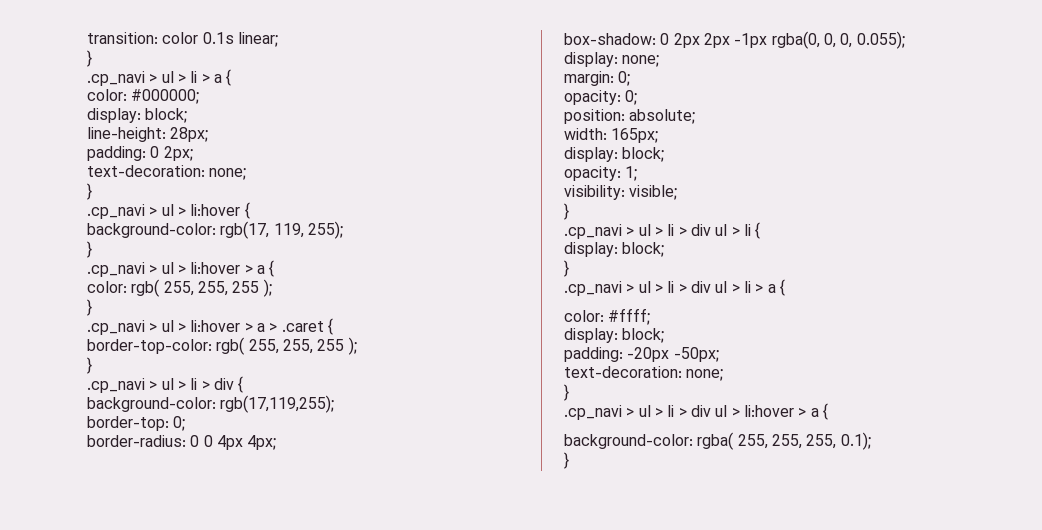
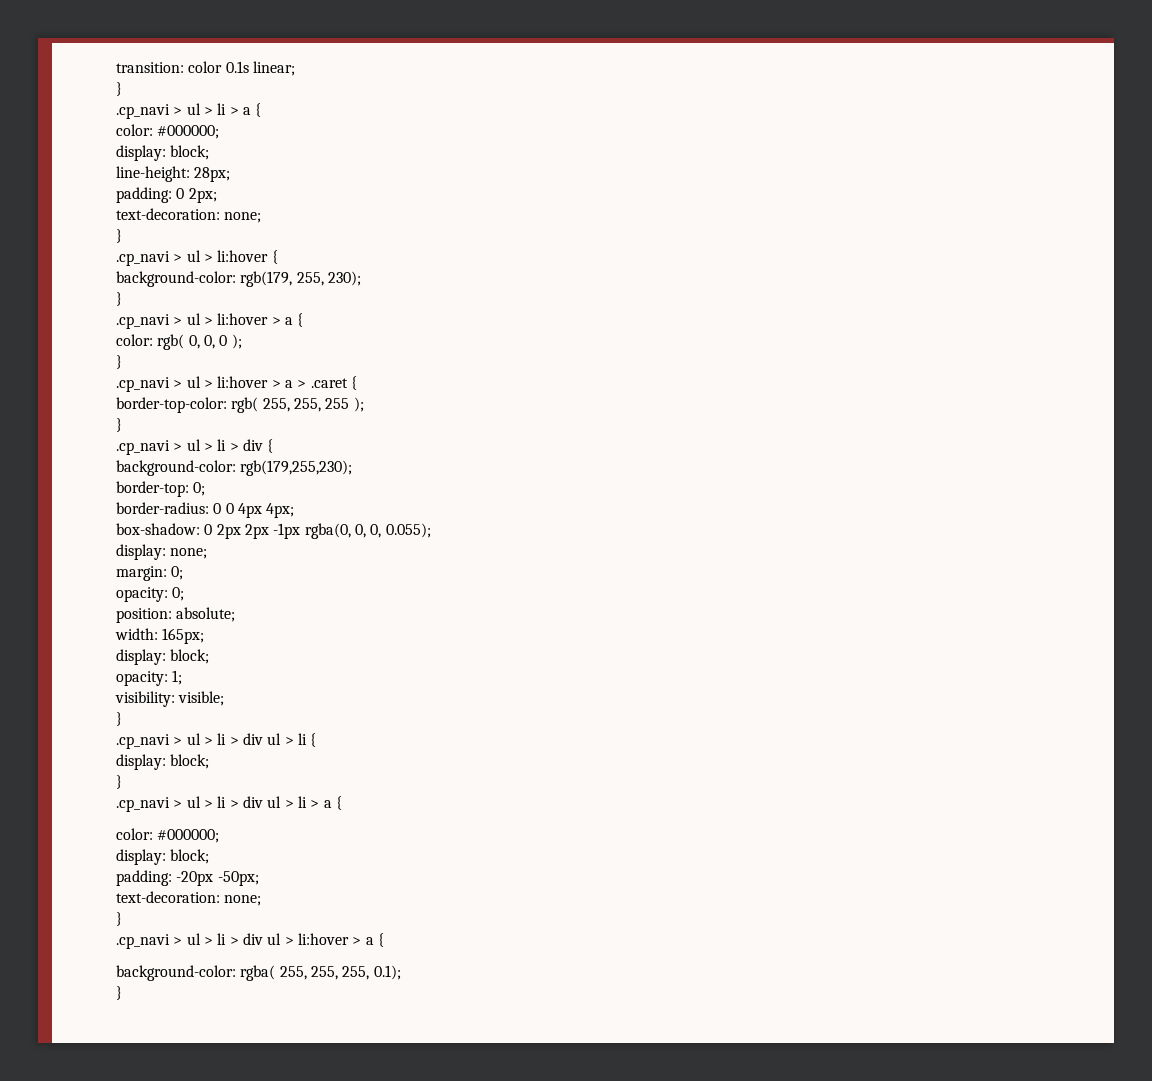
[220,221,343,239] rgb(17, 119, 255); -> [240,271,361,287] rgb(179, 255, 230);
[163,281,260,296] 255, 255, 255 -> [188,335,228,349] 0, 0, 0
[220,395,335,413] rgb(17,119,255); -> [240,460,353,476] rgb(179,255,230);
[608,308,651,325] #ffff; -> [157,829,220,843] #000000;

